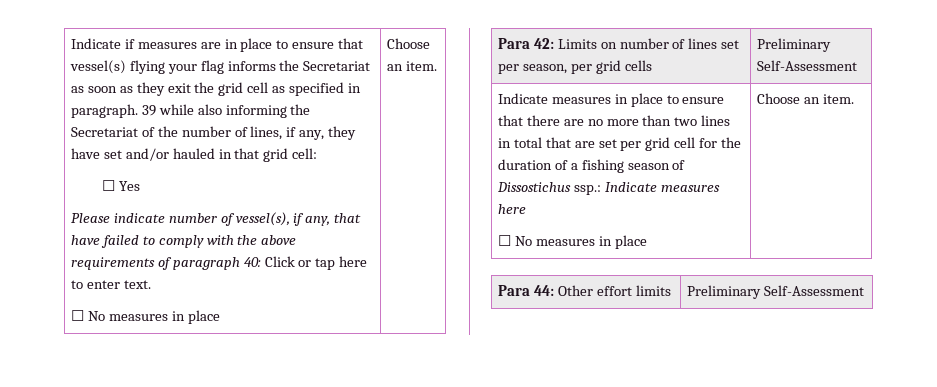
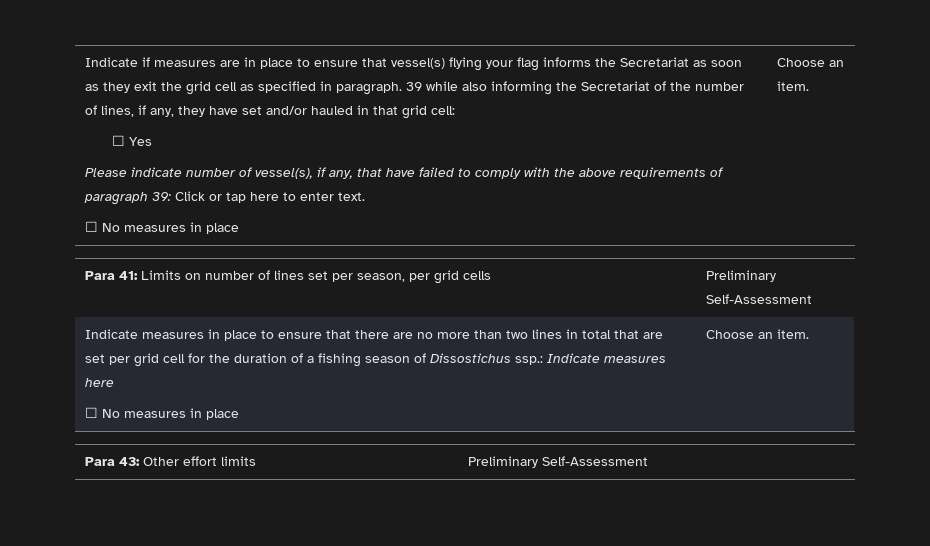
[243,257,261,267] 40: -> [152,192,172,201] 39:
[533,38,554,49] 42: -> [119,271,139,280] 41:
[533,285,554,296] 44: -> [119,457,141,466] 43:

